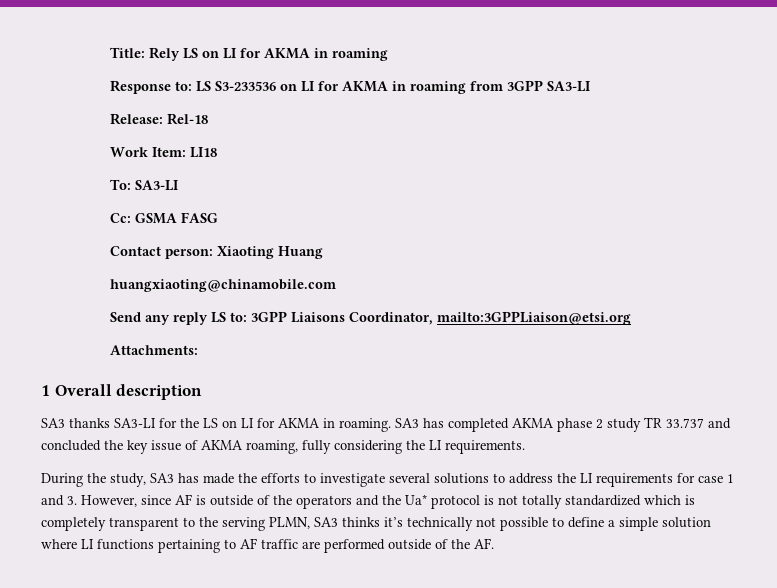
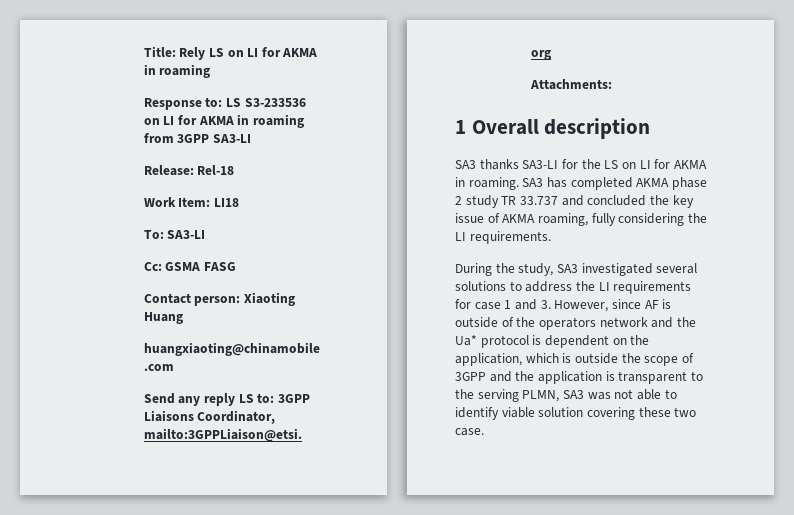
[178,473,385,487] has made the efforts to investigate -> [581,263,653,276] investigated
(352, 502) none -> [599,317,648,327] network
[498,495,695,509] [41,517,106,531] not totally standardized which is completely -> [544,335,650,348] [455,353,694,366] [455,371,615,384] dependent on the application, which is outside the scope of 3GPP and the application is
[342,517,711,531] [41,538,494,553] thinks it’s technically not possible to define a simple solution where LI functions pertaining to AF traffic are performed outside of the AF. -> [587,389,677,400] [455,407,697,420] [455,428,484,436] was not able to identify viable solution covering these two case.

